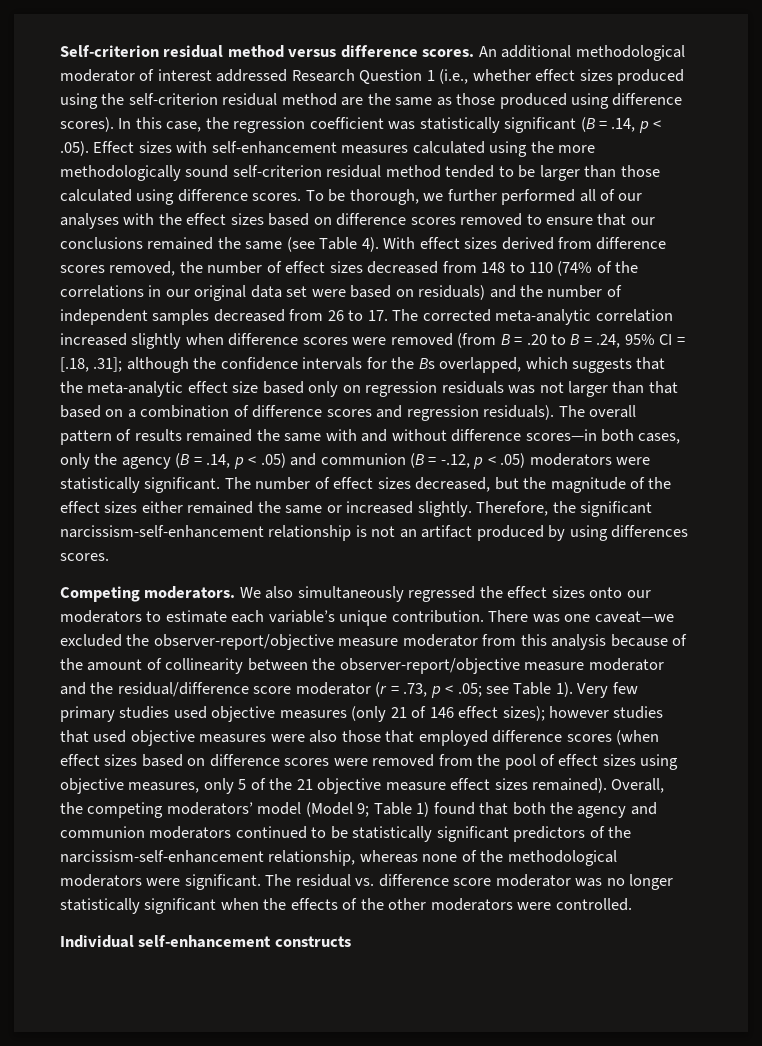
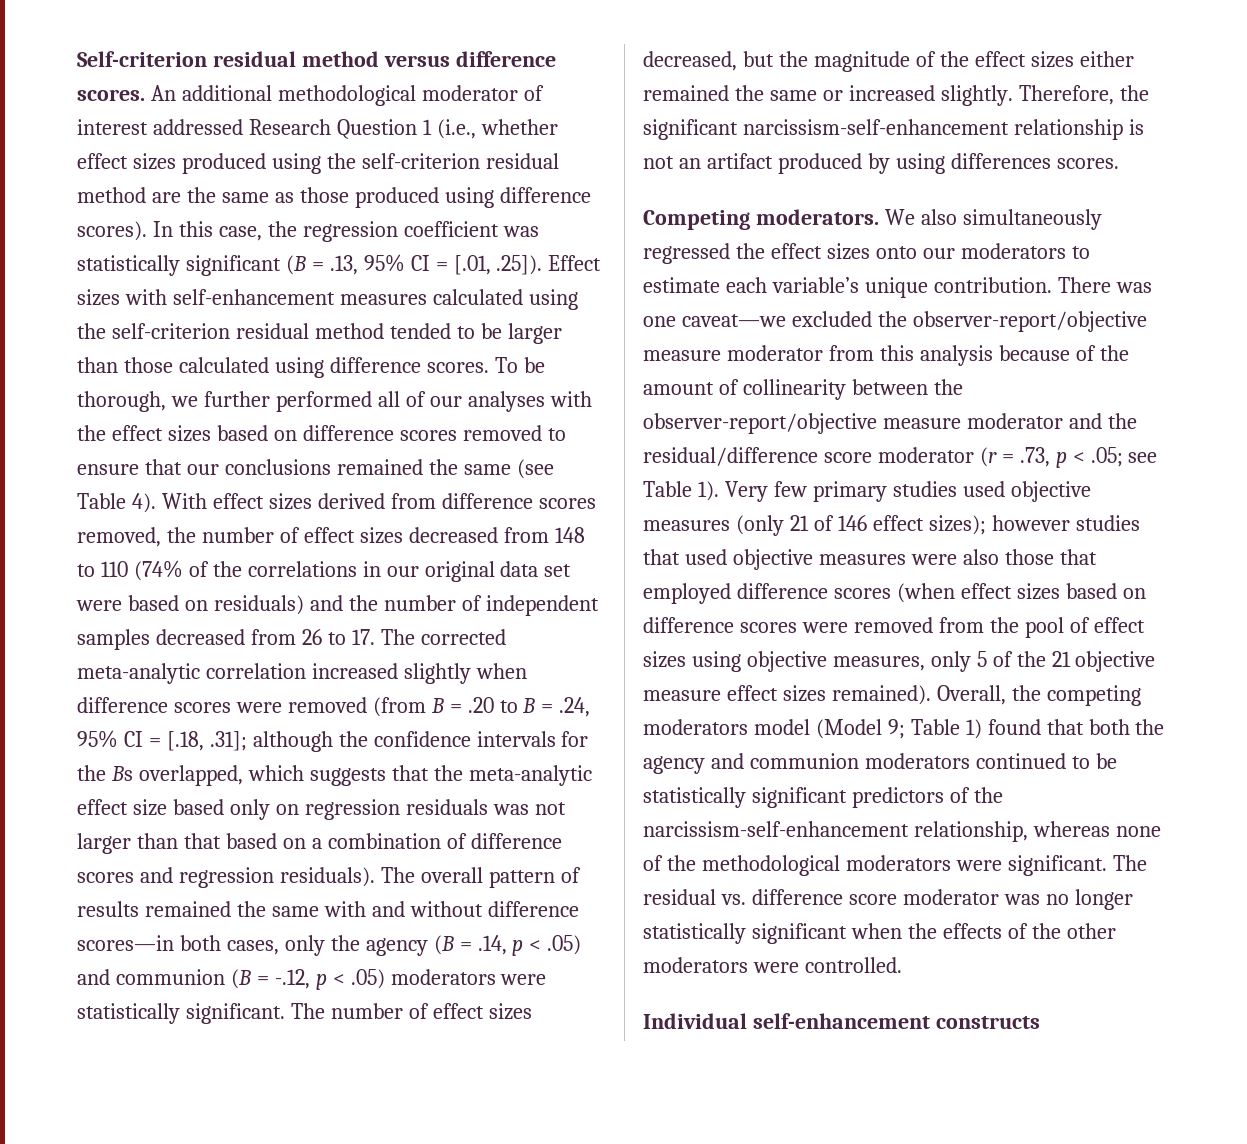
[611,118,662,133] [60,141,89,156] .14, p < .05). -> [329,254,543,275] .13, 95% CI = [.01, .25]).
[558,145,596,153] [60,165,229,181] more methodologically sound -> (106, 331) none
[166,802,253,815] moderators’ -> [643,719,748,735] moderators

